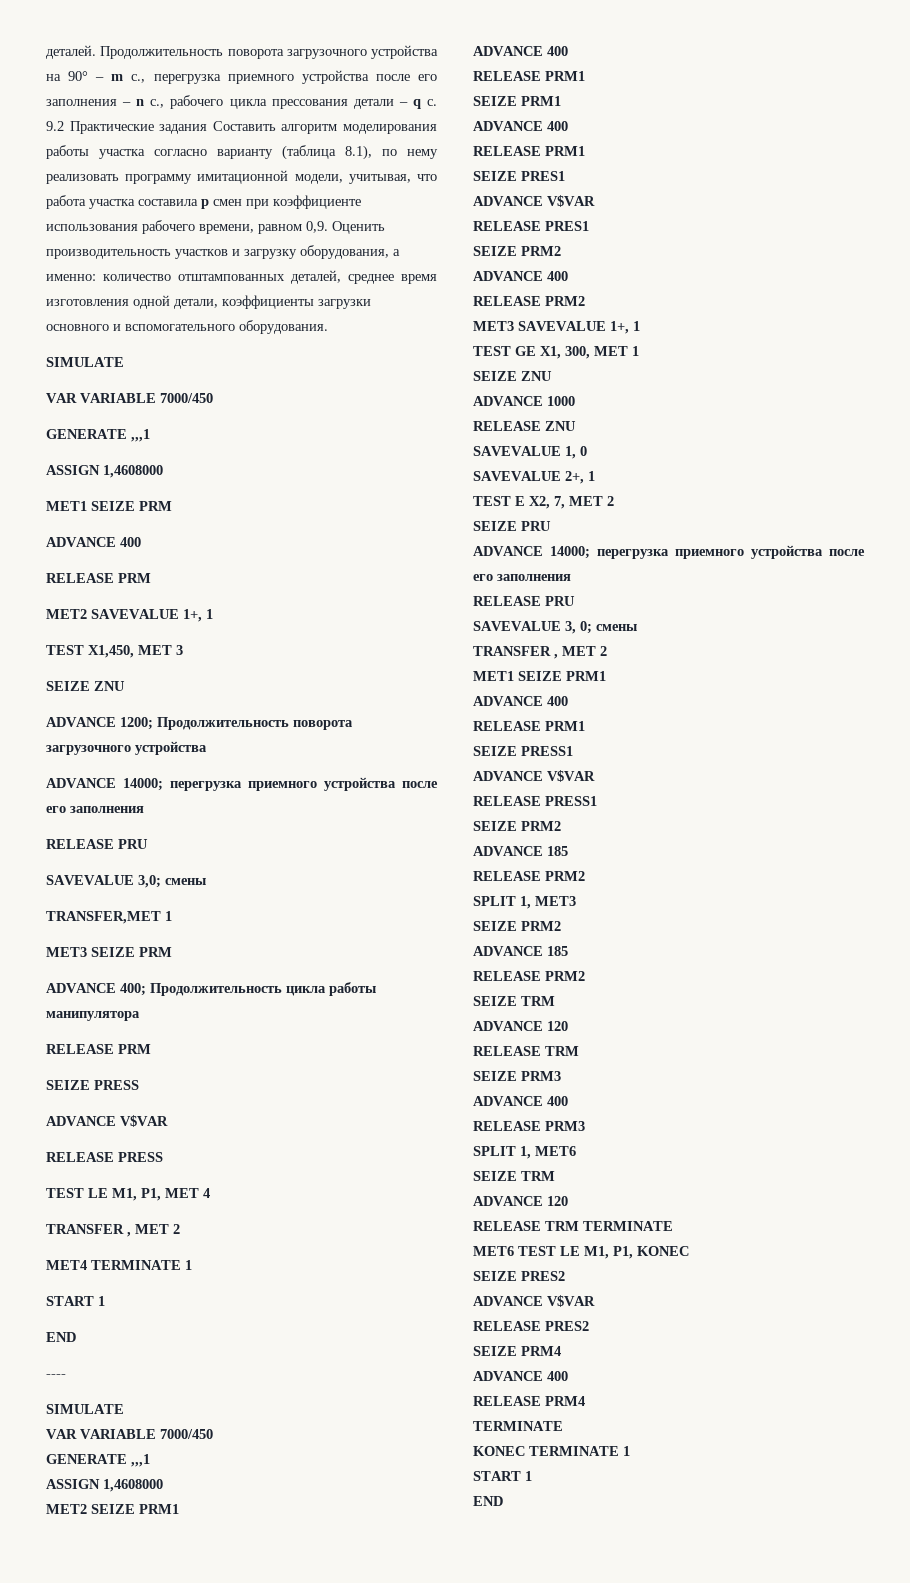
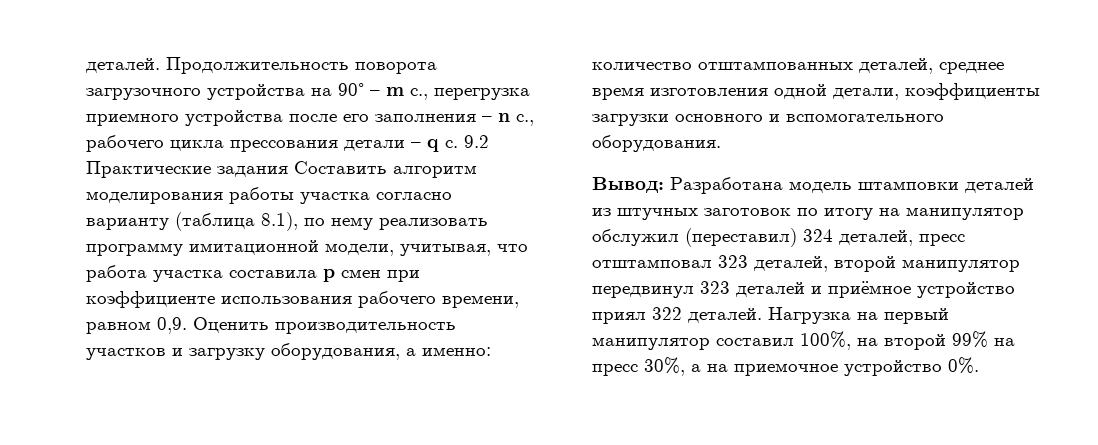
[46,357,124,367] [46,393,213,403] [46,429,150,442] [46,465,163,478] [46,501,172,511] [46,537,141,547] [46,573,151,583] [46,609,213,622] [46,645,183,658] [46,681,125,691] [46,717,353,730] [46,741,207,755] [46,777,438,791] [46,806,144,813] [46,839,148,849] [46,875,206,888] [46,911,172,924] [46,947,172,957] [46,982,376,996] [46,1011,140,1021] [46,1044,151,1054] [46,1080,139,1090] [46,1115,168,1127] [46,1152,163,1162] [46,1188,210,1201] [46,1224,180,1237] [46,1260,192,1270] [46,1296,105,1306] [46,1332,76,1342] [46,1374,66,1378] [46,1404,124,1414] [46,1429,213,1439] [46,1454,150,1467] [46,1479,163,1492] [46,1504,179,1514] [473,46,568,56] [473,71,585,81] [473,96,561,106] [473,121,568,131] [473,146,585,156] [473,171,565,181] [473,195,595,207] [473,221,589,231] [473,246,561,256] [473,271,568,281] [473,296,585,306] [473,321,640,334] [473,346,639,359] [473,371,552,381] [473,396,575,406] [473,421,576,431] [473,446,587,459] [473,471,595,484] [473,496,614,509] [473,521,551,531] [473,545,865,559] [473,574,571,581] [473,596,575,606] [473,621,637,634] [473,646,607,659] [473,671,606,681] [473,696,568,706] [473,721,585,731] [473,746,573,756] [473,770,595,782] [473,796,597,806] [473,821,561,831] [473,846,568,856] [473,871,585,881] [473,896,576,909] [473,921,561,931] [473,946,568,956] [473,971,585,981] [473,996,555,1006] [473,1021,568,1031] [473,1046,579,1056] [473,1071,561,1081] [473,1096,568,1106] [473,1121,585,1131] [473,1146,576,1159] [473,1171,555,1181] [473,1196,568,1206] [473,1221,673,1231] [473,1246,689,1259] [473,1271,565,1281] [473,1295,595,1307] [473,1321,589,1331] [473,1346,561,1356] [473,1371,568,1381] [473,1396,585,1406] [473,1421,563,1431] [473,1446,630,1456] [473,1471,532,1481] [473,1496,503,1506] SIMULATE // VAR VARIABLE 7000/450 // GENERATE ,,,1 // ASSIGN 1,4608000 // MET1 SEIZE PRM // ADVANCE 400 // RELEASE PRM // МET2 SAVEVALUE 1+, 1 // ТEST X1,450, MET 3 // SEIZE ZNU // ADVANCE 1200; Продолжительность поворота загрузочного устройства // ADVANCE 14000; перегрузка приемного устройства после его заполнения // RELEASE РRU // SAVEVALUE 3,0; смены // TRANSFER,MET 1 // MET3 SEIZE РRМ // ADVANCE 400; Продолжительность цикла работы манипулятора // RELEASE PRM // SEIZE PRESS // ADVANCE V$VAR // RELEASE РRESS // TEST LE M1, P1, MET 4 // TRANSFER , MET 2 // MET4 TERMINATE 1 // START 1 // END // ---- // SIMULATE // VAR VARIABLE 7000/450 // GENERATE ,,,1 // ASSIGN 1,4608000 // MET2 SEIZE PRM1 // ADVANCE 400 // RELEASE PRM1 // SEIZE PRM1 // ADVANCE 400 // RELEASE PRM1 // SEIZE PRES1 // ADVANCE V$VAR // RELEASE PRES1 // SEIZE PRM2 // ADVANCE 400 // RELEASE PRM2 // МET3 SAVEVALUE 1+, 1 // ТEST GE X1, 300, MET 1 // SEIZE ZNU // ADVANCE 1000 // RELEASE ZNU // SAVEVALUE 1, 0 // SAVEVALUE 2+, 1 // TEST E X2, 7, МET 2 // SEIZE PRU // ADVANCE 14000; перегрузка приемного устройства после его заполнения // RELEASE РRU // SAVEVALUE 3, 0; смены // TRANSFER , MET 2 // MET1 SEIZE РRМ1 // ADVANCE 400 // RELEASE РRM1 // SEIZE PRESS1 // ADVANCE V$VAR // RELEASE РRESS1 // SEIZE PRM2 // ADVANCE 185 // RELEASE РRM2 // SPLIT 1, MET3 // SEIZE PRM2 // ADVANCE 185 // RELEASE PRM2 // SEIZE TRM // ADVANCE 120 // RELEASE TRM // SEIZE PRM3 // ADVANCE 400 // RELEASE PRM3 // SPLIT 1, MET6 // SEIZE TRM // ADVANCE 120 // RELEASE TRM TERMINATE // MET6 TEST LE M1, P1, KONEC // SEIZE PRES2 // ADVANCE V$VAR // RELEASE PRES2 // SEIZE PRM4 // ADVANCE 400 // RELEASE PRM4 // TERMINATE // KONEC TERMINATE 1 // START 1 // END -> [592,177,1034,194] [592,207,1024,220] [592,228,965,247] [592,255,1020,272] [592,281,1015,298] [592,307,949,324] [592,331,1015,350] [592,357,979,376] Вывод: Разработана модель штамповки деталей из штучных заготовок по итогу на манипулятор обслужил (переставил) 324 деталей, пресс отштамповал 323 деталей, второй манипулятор передвинул 323 деталей и приёмное устройство приял 322 деталей. Нагрузка на первый манипулятор составил 100%, на второй 99% на пресс 30%, а на приемочное устройство 0%.

